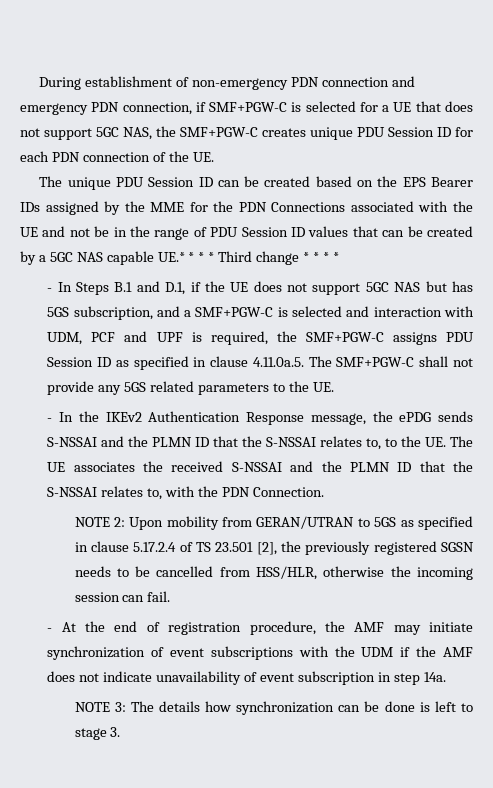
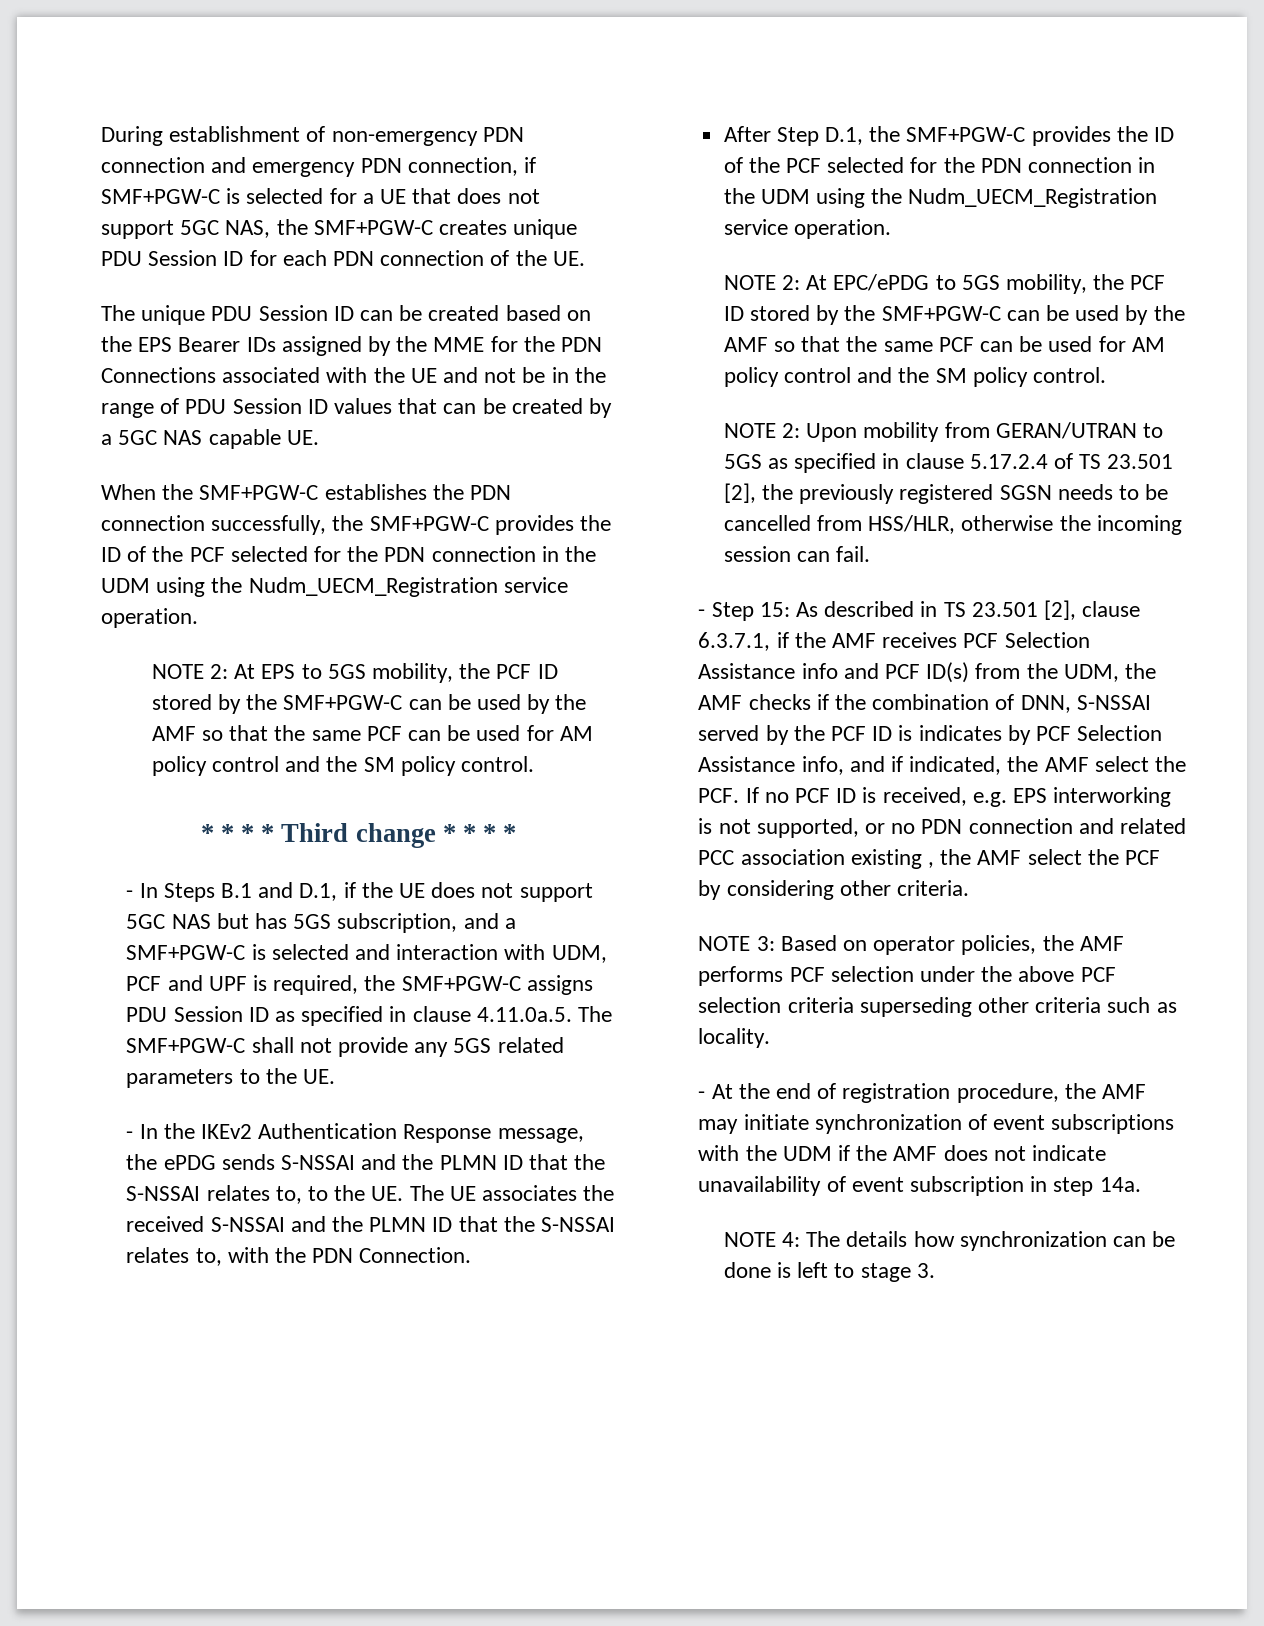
[157,252,185,262] UE.* -> [286,430,319,445] [101,484,512,500] [101,515,612,535] [101,546,597,562] [101,577,568,597] [101,608,198,628] [151,663,558,683] [151,694,587,714] [151,725,593,741] [151,756,534,776] [200,824,214,842] UE. // When the SMF+PGW-C establishes the PDN connection successfully, the SMF+PGW-C provides the ID of the PCF selected for the PDN connection in the UDM using the Nudm_UECM_Registration service operation. // NOTE 2: At EPS to 5GS mobility, the PCF ID stored by the SMF+PGW-C can be used by the AMF so that the same PCF can be used for AM policy control and the SM policy control. // *
(324, 492) none -> [723,126,1175,146] [723,157,1156,173] [723,188,1158,208] [723,219,891,239] [723,274,1166,294] [723,305,1185,325] [723,336,1165,352] [723,367,1106,387] // After Step D.1, the SMF+PGW-C provides the ID of the PCF selected for the PDN connection in the UDM using the Nudm_UECM_Registration service operation. // NOTE 2: At EPC/ePDG to 5GS mobility, the PCF ID stored by the SMF+PGW-C can be used by the AMF so that the same PCF can be used for AM policy control and the SM policy control.
(171, 596) none -> [698,600,1141,621] [698,632,1090,651] [698,662,1157,683] [698,694,1151,713] [698,725,1163,745] [698,756,1187,775] [698,787,1172,807] [698,818,1187,838] [698,849,1161,869] [698,880,969,900] [698,935,1124,955] [698,966,1116,986] [698,997,1177,1017] [698,1028,771,1048] // - Step 15: As described in TS 23.501 [2], clause 6.3.7.1, if the AMF receives PCF Selection Assistance info and PCF ID(s) from the UDM, the AMF checks if the combination of DNN, S-NSSAI served by the PCF ID is indicates by PCF Selection Assistance info, and if indicated, the AMF select the PCF. If no PCF ID is received, e.g. EPS interworking is not supported, or no PDN connection and related PCC association existing , the AMF select the PCF by considering other criteria. // NOTE 3: Based on operator policies, the AMF performs PCF selection under the above PCF selection criteria superseding other criteria such as locality.
[114,702,126,712] 3: -> [781,1232,800,1247] 4:

